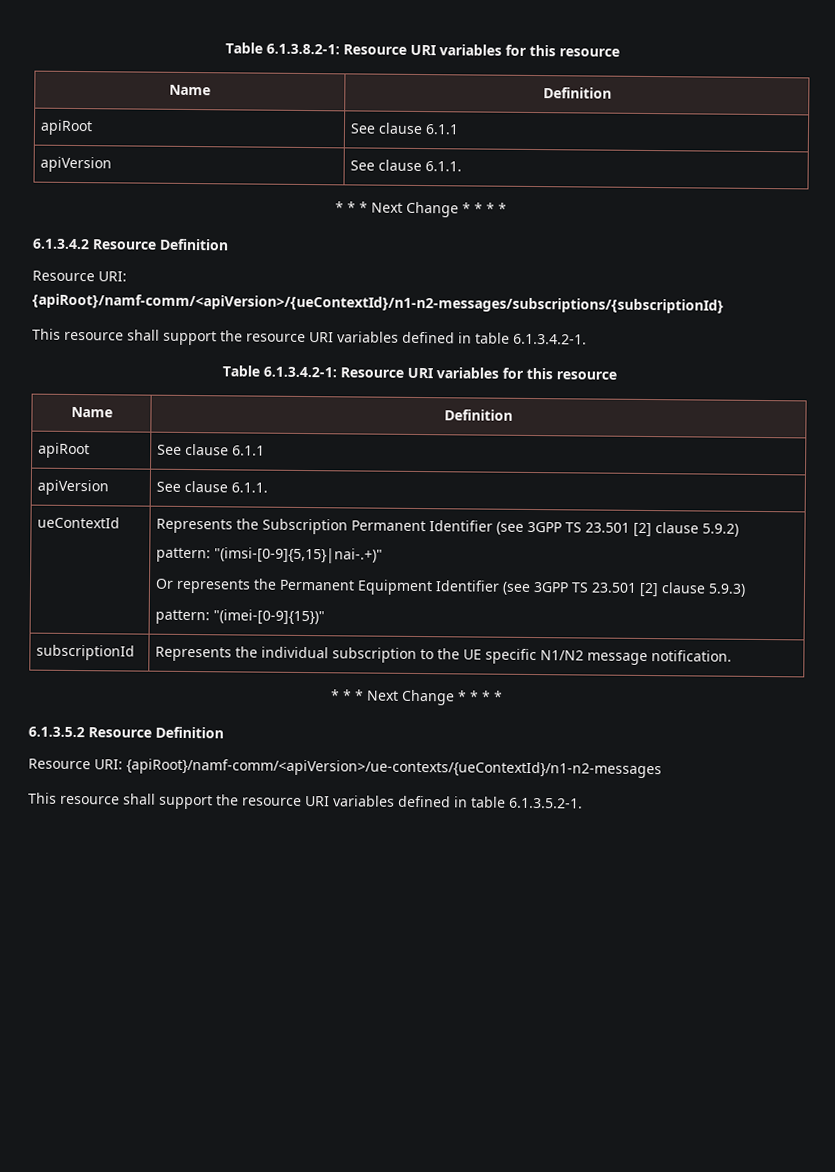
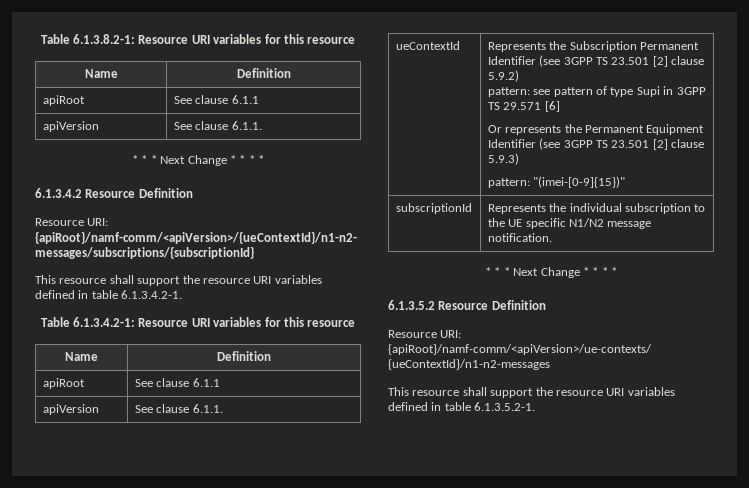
[213,547,383,564] "(imsi-[0-9]{5,15}|nai-.+)" -> [533,86,706,97] [487,101,560,112] see pattern of type Supi in 3GPP TS 29.571 [6]

